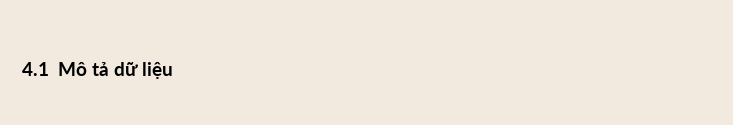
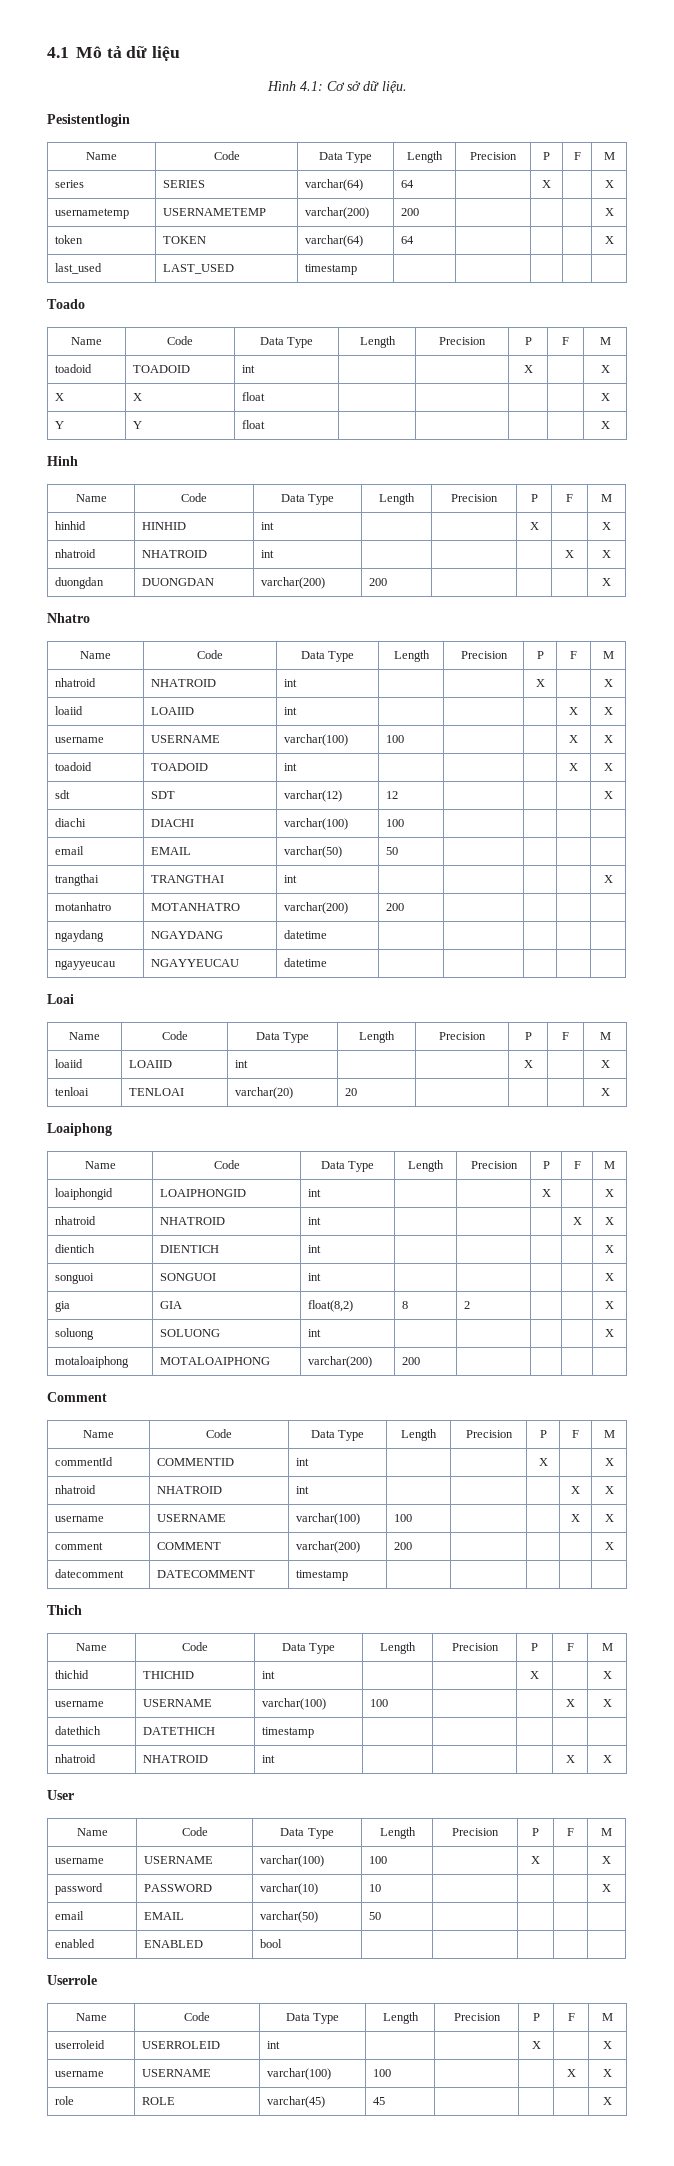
(173, 70) none -> [266,81,407,93] [47,114,130,127] [86,152,117,160] [213,151,240,160] [318,152,373,163] [407,151,443,163] [470,152,517,160] [543,152,550,160] [573,152,581,160] [603,152,615,160] [55,180,85,188] [163,180,206,188] [305,179,364,191] [401,180,415,188] [542,180,551,188] [604,180,614,188] [55,208,130,219] [163,208,267,216] [305,207,370,219] [401,208,420,216] [604,208,614,216] [55,235,84,244] [163,236,207,244] [305,235,364,247] [401,236,415,244] [604,236,614,244] [55,263,103,274] [163,264,235,274] [305,264,358,275] [47,299,85,309] [71,337,102,345] [167,336,193,345] [259,337,314,348] [359,336,396,348] [439,337,486,345] [524,337,532,345] [562,337,569,345] [599,337,611,345] [55,364,93,373] [133,365,191,373] [242,365,256,373] [523,365,533,373] [600,365,610,373] [55,393,65,401] [133,393,143,401] [242,392,266,401] [600,393,610,401] [55,421,65,429] [133,421,143,429] [242,420,266,429] [600,421,610,429] [47,456,78,466] [75,494,107,502] [181,493,207,502] [280,494,335,505] [379,493,415,505] [451,494,498,502] [530,494,538,502] [566,494,573,502] [601,494,612,502] [55,521,87,530] [142,522,187,530] [261,522,275,530] [529,522,539,530] [602,522,611,530] [55,549,97,558] [142,550,208,558] [261,550,275,558] [565,550,574,558] [602,550,611,558] [55,577,105,589] [142,578,215,586] [261,577,326,589] [369,578,388,586] [602,578,611,586] [47,613,90,623] [80,651,111,659] [197,650,223,659] [300,651,355,662] [393,650,430,662] [460,651,508,659] [536,651,544,659] [570,651,577,659] [602,651,614,659] [55,678,97,687] [151,679,217,687] [284,679,298,687] [535,679,545,687] [603,679,613,687] [55,706,84,715] [151,707,195,715] [284,707,298,715] [569,707,578,715] [603,707,613,715] [55,737,105,743] [151,735,221,743] [284,734,349,746] [386,735,405,743] [569,735,578,743] [603,735,613,743] [55,762,93,771] [151,763,209,771] [284,763,298,771] [569,763,578,771] [603,763,613,771] [55,790,71,799] [151,791,176,799] [284,790,343,802] [386,791,399,799] [603,791,613,799] [55,818,87,827] [151,819,195,827] [284,818,349,830] [386,819,405,827] [55,846,85,855] [151,847,192,855] [284,846,343,858] [386,847,399,855] [55,874,100,886] [151,875,225,883] [284,875,298,883] [603,875,613,883] [55,902,112,911] [151,903,241,911] [284,902,349,914] [386,903,405,911] [55,930,105,942] [151,931,224,939] [284,930,328,939] [55,960,117,970] [151,959,240,967] [284,958,328,967] [47,994,74,1004] [69,1032,100,1040] [161,1031,188,1040] [255,1032,310,1043] [359,1031,395,1043] [439,1032,486,1040] [524,1032,532,1040] [562,1032,569,1040] [599,1032,611,1040] [55,1059,84,1068] [129,1060,173,1068] [235,1060,249,1068] [523,1060,533,1068] [600,1060,610,1068] [55,1087,90,1096] [129,1088,185,1096] [235,1087,294,1099] [345,1088,358,1096] [600,1088,610,1096] [47,1123,112,1136] [84,1161,116,1169] [213,1160,240,1169] [320,1161,375,1172] [408,1160,444,1172] [470,1161,518,1169] [542,1161,550,1169] [573,1161,581,1169] [604,1161,615,1169] [55,1188,114,1200] [160,1189,247,1197] [308,1189,322,1197] [541,1189,551,1197] [605,1189,614,1197] [55,1216,97,1225] [160,1217,226,1225] [308,1217,322,1225] [572,1217,582,1225] [605,1217,614,1225] [55,1244,96,1253] [160,1245,220,1253] [308,1245,322,1253] [605,1245,614,1253] [55,1273,95,1284] [160,1273,217,1281] [308,1273,322,1281] [605,1273,614,1281] [55,1301,71,1312] [160,1301,183,1309] [308,1300,354,1312] [402,1301,409,1309] [464,1301,471,1309] [605,1301,614,1309] [55,1328,95,1340] [160,1329,221,1337] [308,1329,322,1337] [605,1329,614,1337] [55,1356,130,1368] [160,1357,271,1365] [308,1356,373,1368] [402,1357,421,1365] [47,1392,107,1402] [83,1430,114,1438] [206,1429,232,1438] [310,1430,365,1441] [401,1429,437,1441] [465,1430,513,1438] [539,1430,547,1438] [572,1430,579,1438] [603,1430,615,1438] [55,1457,114,1466] [157,1458,235,1466] [296,1458,310,1466] [538,1458,548,1466] [604,1458,614,1466] [55,1485,97,1494] [157,1486,223,1494] [296,1486,310,1494] [571,1486,580,1494] [604,1486,614,1494] [55,1516,105,1522] [157,1514,227,1522] [296,1513,361,1525] [394,1514,413,1522] [571,1514,580,1522] [604,1514,614,1522] [55,1542,104,1550] [157,1542,222,1550] [296,1541,361,1553] [394,1542,413,1550] [604,1542,614,1550] [55,1569,125,1578] [157,1570,256,1578] [296,1570,349,1581] [47,1605,82,1615] [76,1643,107,1651] [182,1642,208,1651] [281,1643,336,1654] [380,1642,416,1654] [451,1643,499,1651] [531,1643,538,1651] [566,1643,574,1651] [601,1643,613,1651] [55,1670,90,1679] [143,1671,195,1679] [262,1671,276,1679] [530,1671,539,1679] [602,1671,612,1679] [55,1701,105,1707] [143,1699,213,1707] [262,1698,327,1710] [370,1699,389,1707] [565,1699,575,1707] [602,1699,612,1707] [55,1726,102,1735] [143,1727,216,1735] [262,1727,315,1738] [55,1754,97,1763] [143,1755,209,1763] [262,1755,276,1763] [565,1755,575,1763] [602,1755,612,1763] [47,1790,74,1800] [76,1828,108,1836] [181,1827,208,1836] [280,1828,334,1839] [379,1827,416,1839] [452,1828,499,1836] [532,1828,539,1836] [567,1828,574,1836] [601,1828,612,1836] [55,1858,105,1864] [144,1856,214,1864] [260,1855,325,1867] [369,1856,388,1864] [531,1856,540,1864] [602,1856,611,1864] [55,1883,104,1895] [144,1884,213,1892] [260,1883,319,1895] [369,1884,382,1892] [602,1884,611,1892] [55,1911,85,1920] [144,1912,185,1920] [260,1911,319,1923] [369,1912,382,1920] [55,1939,96,1948] [144,1940,204,1948] [260,1939,283,1948] [47,1975,97,1985] [75,2013,107,2021] [184,2012,210,2021] [285,2013,340,2024] [382,2012,419,2024] [453,2013,501,2021] [532,2013,540,2021] [567,2013,575,2021] [602,2013,613,2021] [55,2040,106,2049] [142,2041,221,2049] [267,2041,281,2049] [531,2041,541,2049] [603,2041,612,2049] [55,2071,105,2077] [142,2069,212,2077] [267,2068,332,2080] [373,2069,392,2077] [566,2069,576,2077] [603,2069,612,2077] [55,2096,75,2105] [142,2097,176,2105] [267,2096,326,2108] [373,2097,386,2105] [603,2097,612,2105] // Hình 4.1: Cơ sở dữ liệu. // Pesistentlogin // Name | Code | Data Type | Length | Precision | P | F | M // series | SERIES | varchar(64) | 64 | | X | | X // usernametemp | USERNAMETEMP | varchar(200) | 200 | | | | X // token | TOKEN | varchar(64) | 64 | | | | X // last_used | LAST_USED | timestamp | | | | | // Toado // Name | Code | Data Type | Length | Precision | P | F | M // toadoid | TOADOID | int | | | X | | X // X | X | float | | | | | X // Y | Y | float | | | | | X // Hinh // Name | Code | Data Type | Length | Precision | P | F | M // hinhid | HINHID | int | | | X | | X // nhatroid | NHATROID | int | | | | X | X // duongdan | DUONGDAN | varchar(200) | 200 | | | | X // Nhatro // Name | Code | Data Type | Length | Precision | P | F | M // nhatroid | NHATROID | int | | | X | | X // loaiid | LOAIID | int | | | | X | X // username | USERNAME | varchar(100) | 100 | | | X | X // toadoid | TOADOID | int | | | | X | X // sdt | SDT | varchar(12) | 12 | | | | X // diachi | DIACHI | varchar(100) | 100 | | | | // email | EMAIL | varchar(50) | 50 | | | | // trangthai | TRANGTHAI | int | | | | | X // motanhatro | MOTANHATRO | varchar(200) | 200 | | | | // ngaydang | NGAYDANG | datetime | | | | | // ngayyeucau | NGAYYEUCAU | datetime | | | | | // Loai // Name | Code | Data Type | Length | Precision | P | F | M // loaiid | LOAIID | int | | | X | | X // tenloai | TENLOAI | varchar(20) | 20 | | | | X // Loaiphong // Name | Code | Data Type | Length | Precision | P | F | M // loaiphongid | LOAIPHONGID | int | | | X | | X // nhatroid | NHATROID | int | | | | X | X // dientich | DIENTICH | int | | | | | X // songuoi | SONGUOI | int | | | | | X // gia | GIA | float(8,2) | 8 | 2 | | | X // soluong | SOLUONG | int | | | | | X // motaloaiphong | MOTALOAIPHONG | varchar(200) | 200 | | | | // Comment // Name | Code | Data Type | Length | Precision | P | F | M // commentId | COMMENTID | int | | | X | | X // nhatroid | NHATROID | int | | | | X | X // username | USERNAME | varchar(100) | 100 | | | X | X // comment | COMMENT | varchar(200) | 200 | | | | X // datecomment | DATECOMMENT | timestamp | | | | | // Thich // Name | Code | Data Type | Length | Precision | P | F | M // thichid | THICHID | int | | | X | | X // username | USERNAME | varchar(100) | 100 | | | X | X // datethich | DATETHICH | timestamp | | | | | // nhatroid | NHATROID | int | | | | X | X // User // Name | Code | Data Type | Length | Precision | P | F | M // username | USERNAME | varchar(100) | 100 | | X | | X // password | PASSWORD | varchar(10) | 10 | | | | X // email | EMAIL | varchar(50) | 50 | | | | // enabled | ENABLED | bool | | | | | // Userrole // Name | Code | Data Type | Length | Precision | P | F | M // userroleid | USERROLEID | int | | | X | | X // username | USERNAME | varchar(100) | 100 | | | X | X // role | ROLE | varchar(45) | 45 | | | | X

